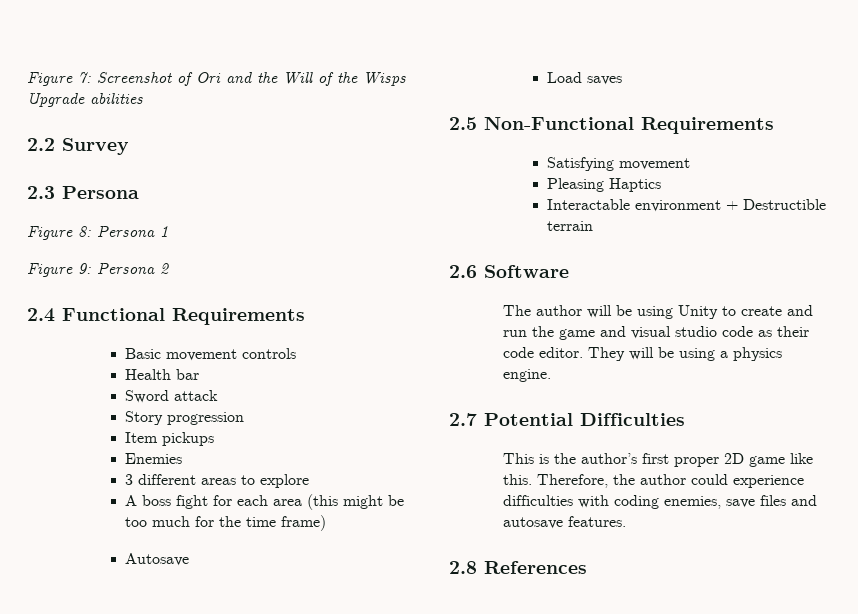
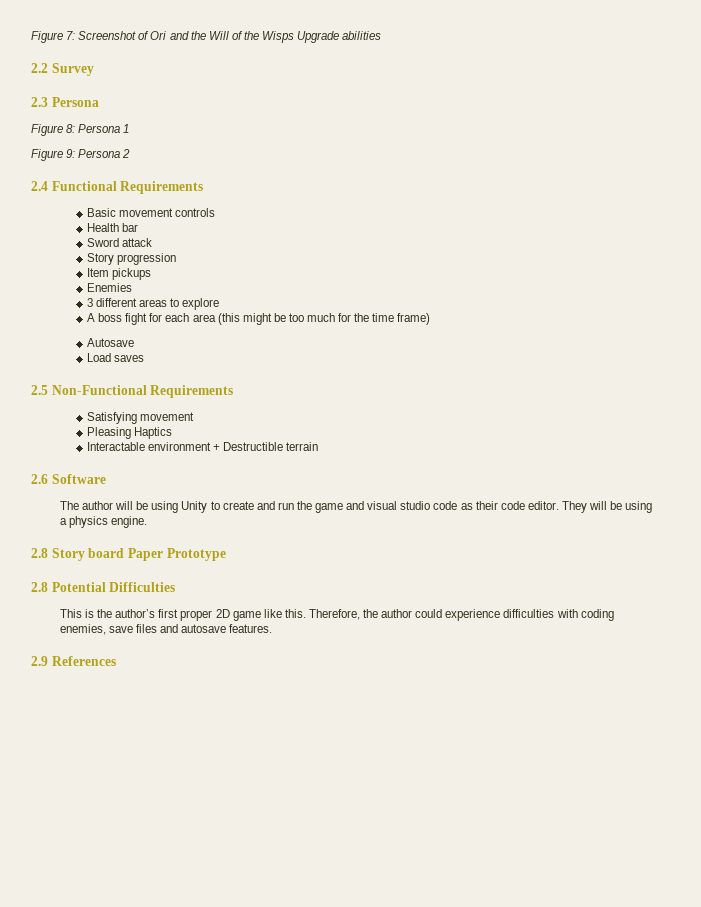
[449,413,477,426] 2.7 -> [31,548,226,561] [31,582,48,592] 2.8 Story board Paper Prototype // 2.8
[449,561,477,574] 2.8 -> [31,656,48,666] 2.9

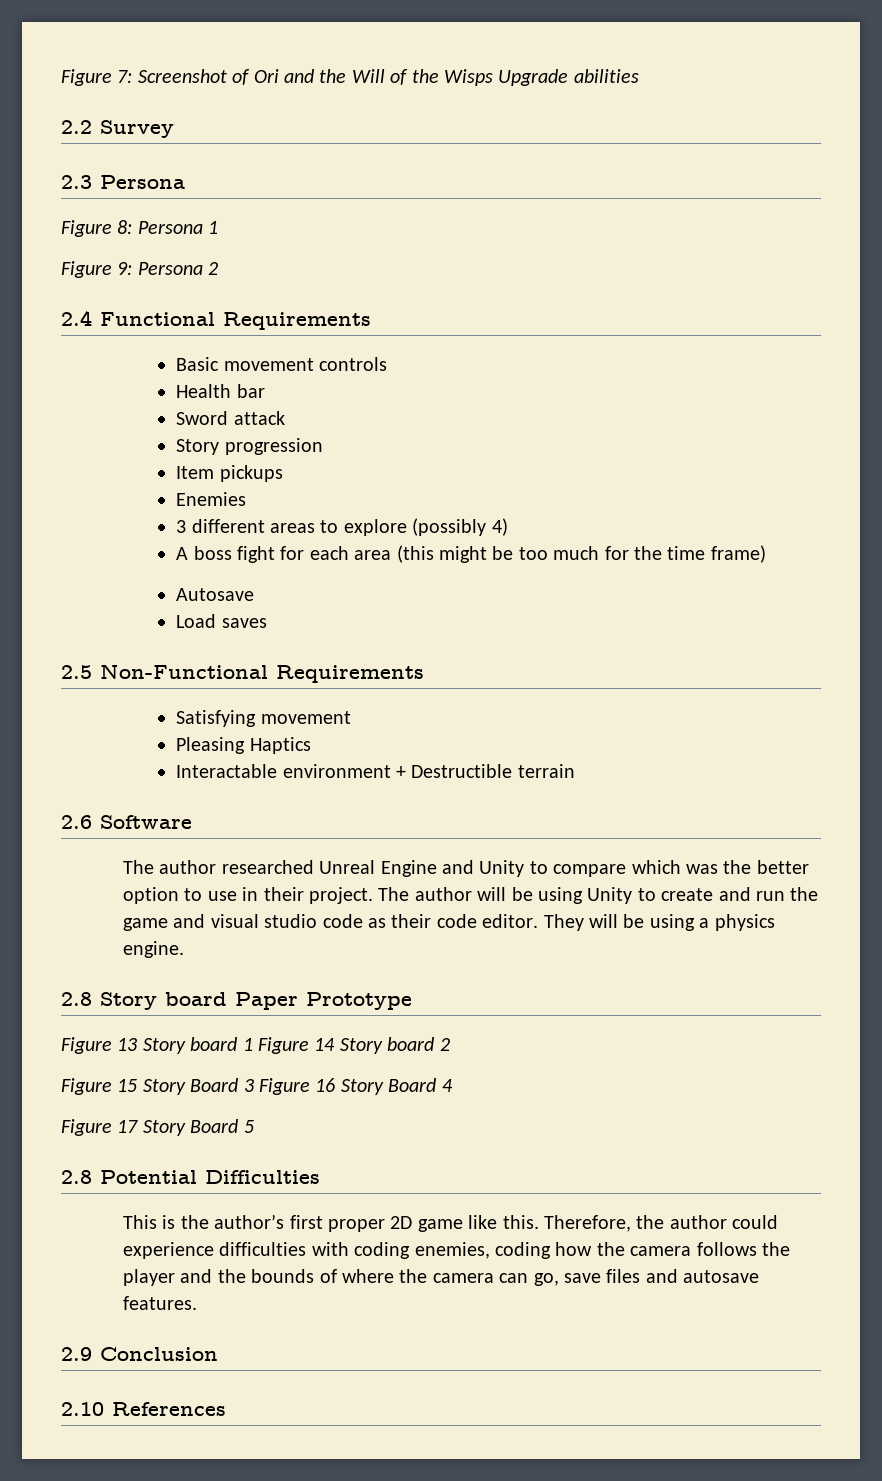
(220, 304) none -> [412,518,508,536] (possibly 4)
(114, 505) none -> [221,860,809,877] [123,887,472,904] researched Unreal Engine and Unity to compare which was the better option to use in their project. The author
(226, 554) none -> [61,1037,450,1054] [61,1078,453,1095] [61,1119,254,1136] // Figure 13 Story board 1 Figure 14 Story board 2 // Figure 15 Story Board 3 Figure 16 Story Board 4 // Figure 17 Story Board 5
(106, 629) none -> [495,1242,791,1259] [123,1269,559,1286] coding how the camera follows the player and the bounds of where the camera can go,
(48, 661) none -> [100,1347,218,1361] [61,1402,104,1416] Conclusion // 2.10

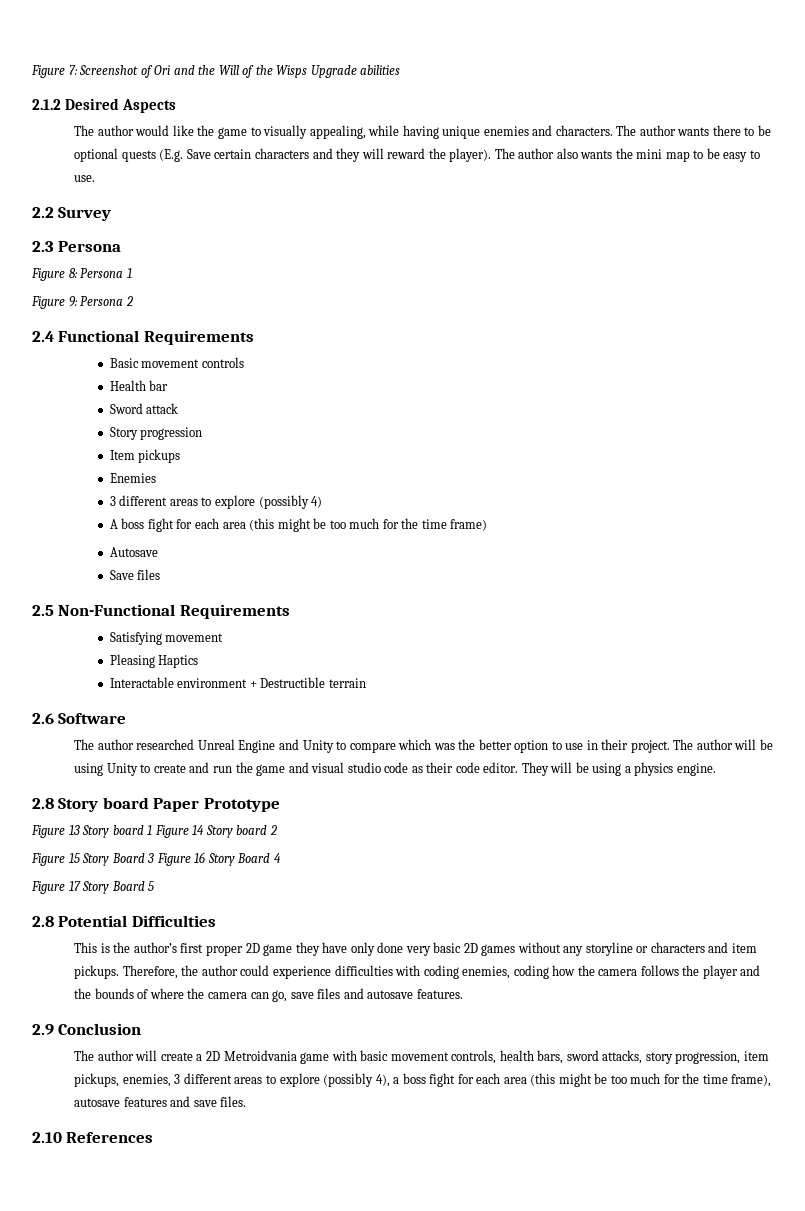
(639, 76) none -> [32,98,176,113] [74,125,771,139] [74,148,760,162] [74,175,96,182] // 2.1.2 Desired Aspects // The author would like the game to visually appealing, while having unique enemies and characters. The author wants there to be optional quests (E.g. Save certain characters and they will reward the player). The author also wants the mini map to be easy to use.
[176,614,267,628] Load saves -> [109,569,161,580] Save files
[468,1215,539,1229] like this. -> [295,942,757,956] [74,965,120,979] they have only done very basic 2D games without any storyline or characters and item pickups.
(218, 1354) none -> [74,1050,769,1064] [74,1073,772,1087] [74,1096,247,1107] // The author will create a 2D Metroidvania game with basic movement controls, health bars, sword attacks, story progression, item pickups, enemies, 3 different areas to explore (possibly 4), a boss fight for each area (this might be too much for the time frame), autosave features and save files.

